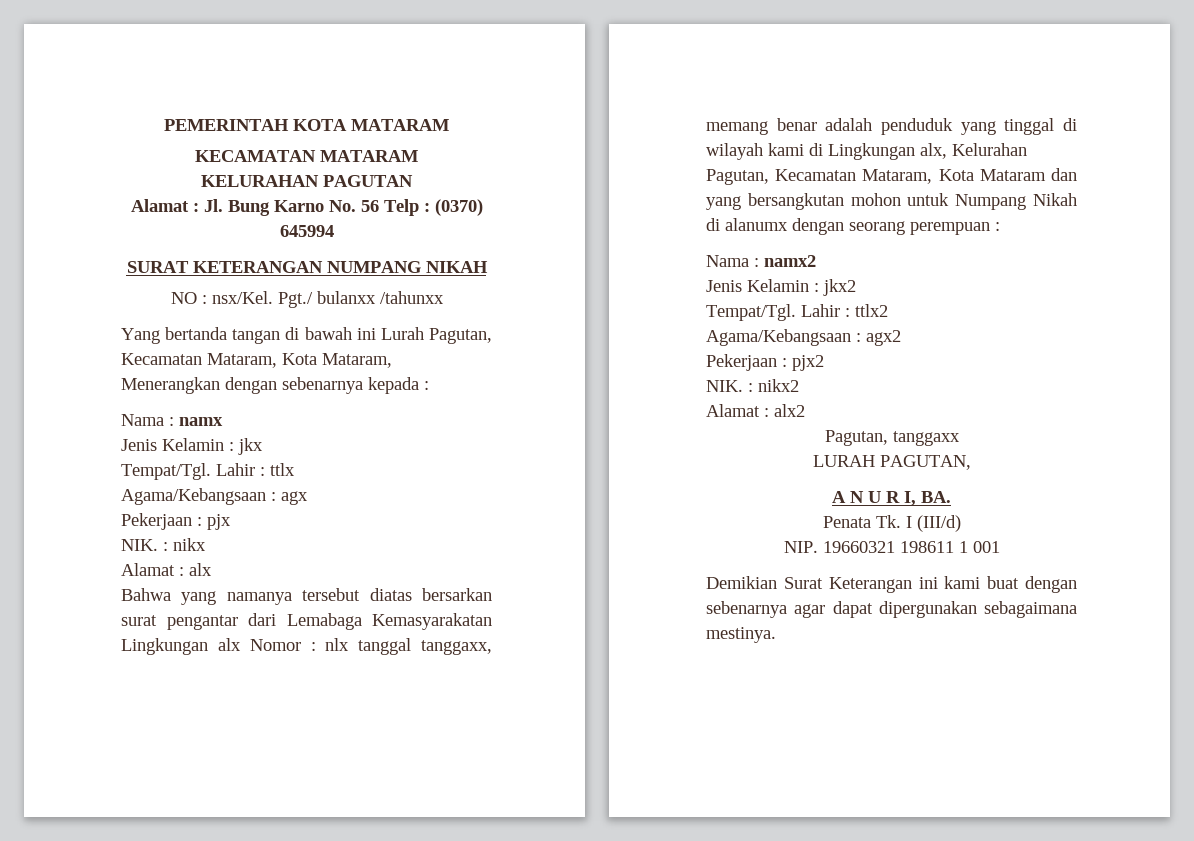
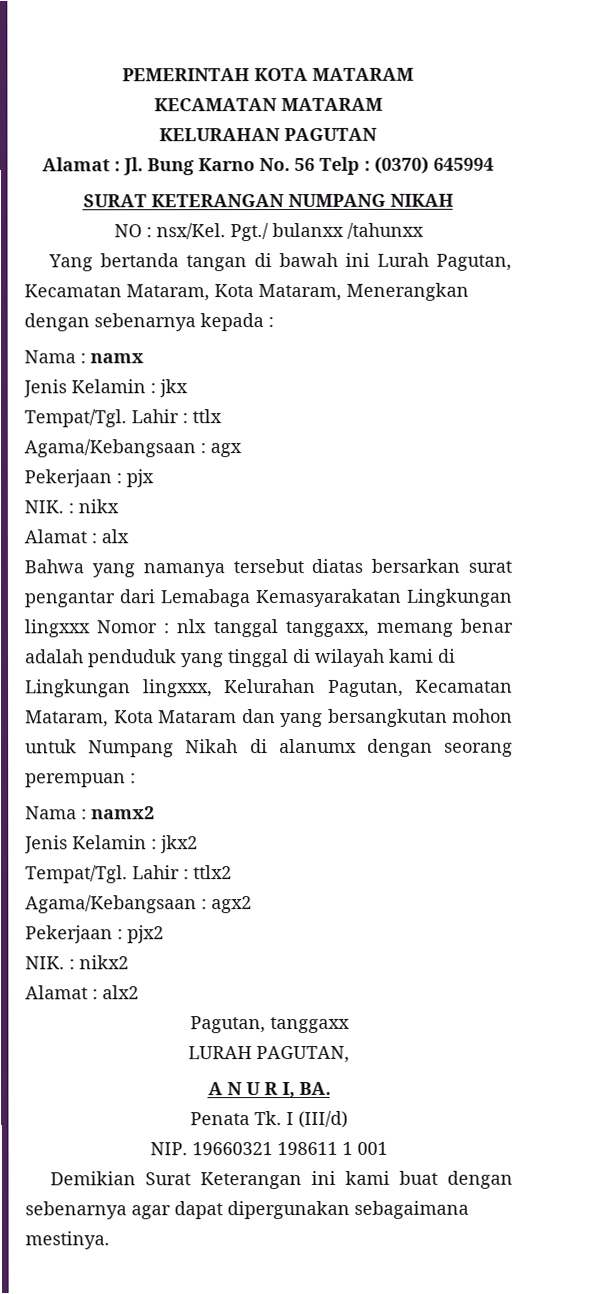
[217,638,241,651] alx -> [24,619,90,638] lingxxx
[920,143,947,159] alx, -> [142,679,213,698] lingxxx,

